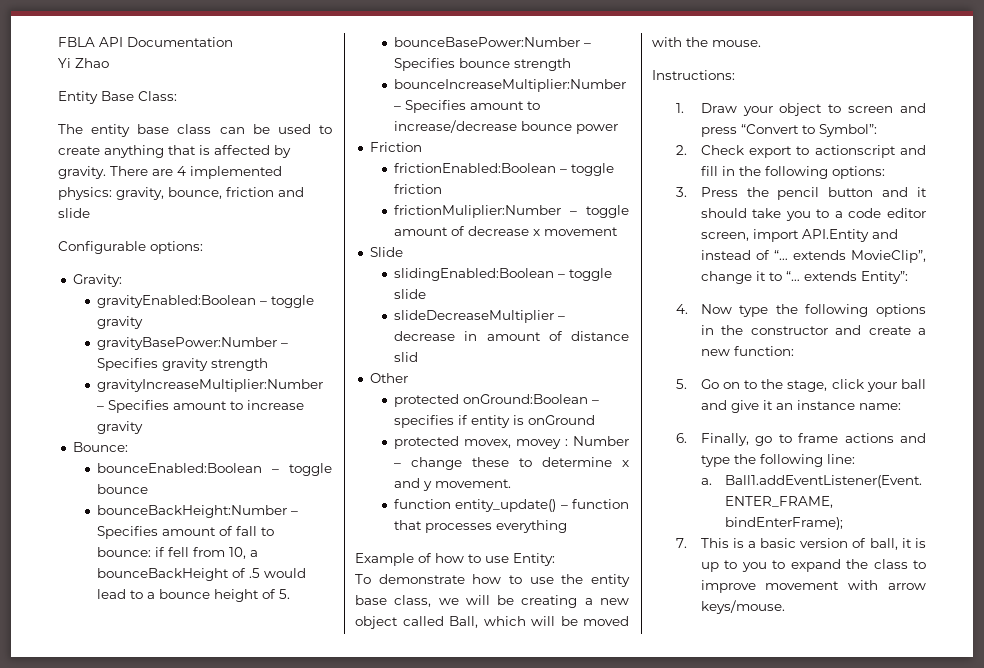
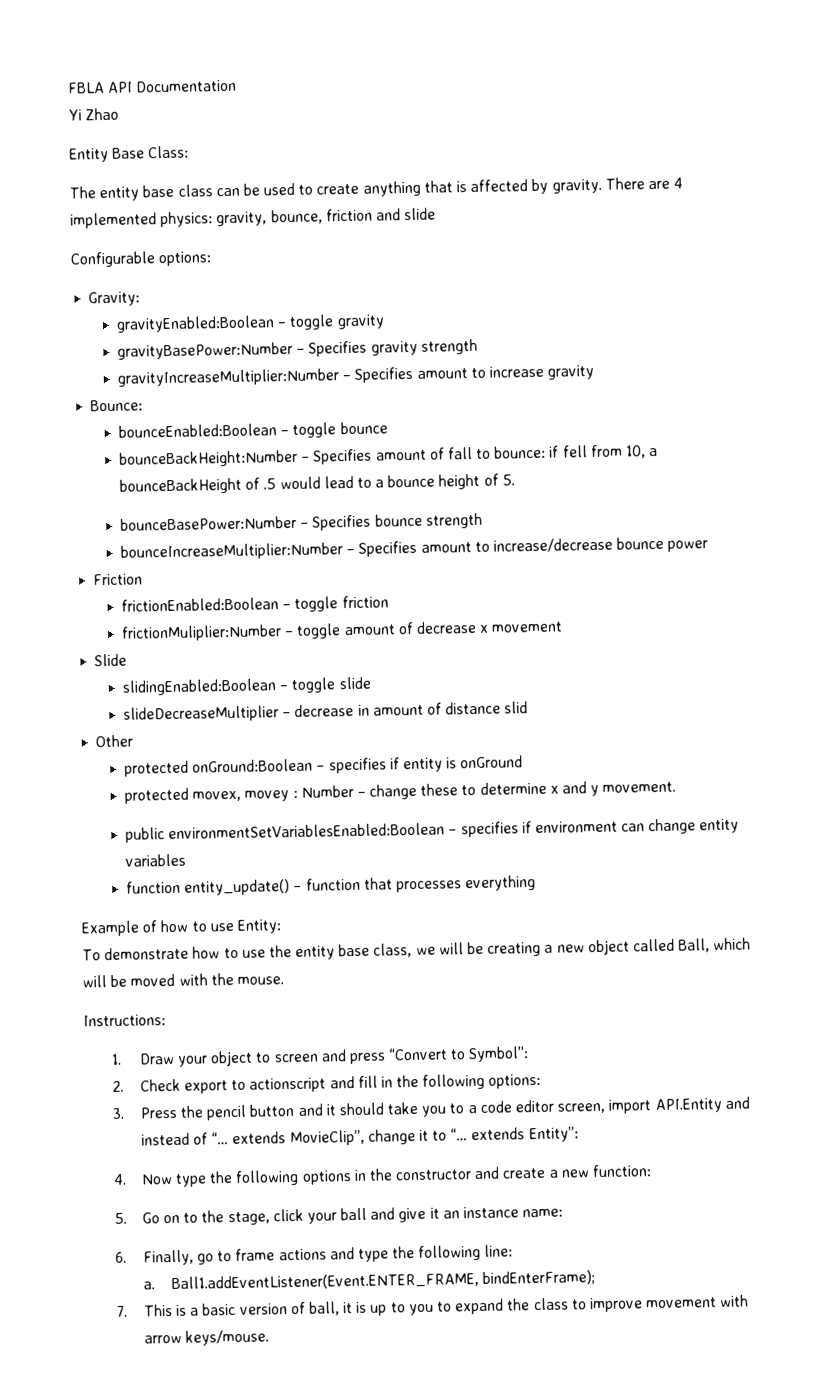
(512, 483) none -> [124,818,740,843] [124,853,186,867] // public environmentSetVariablesEnabled:Boolean – specifies if environment can change entity variables

